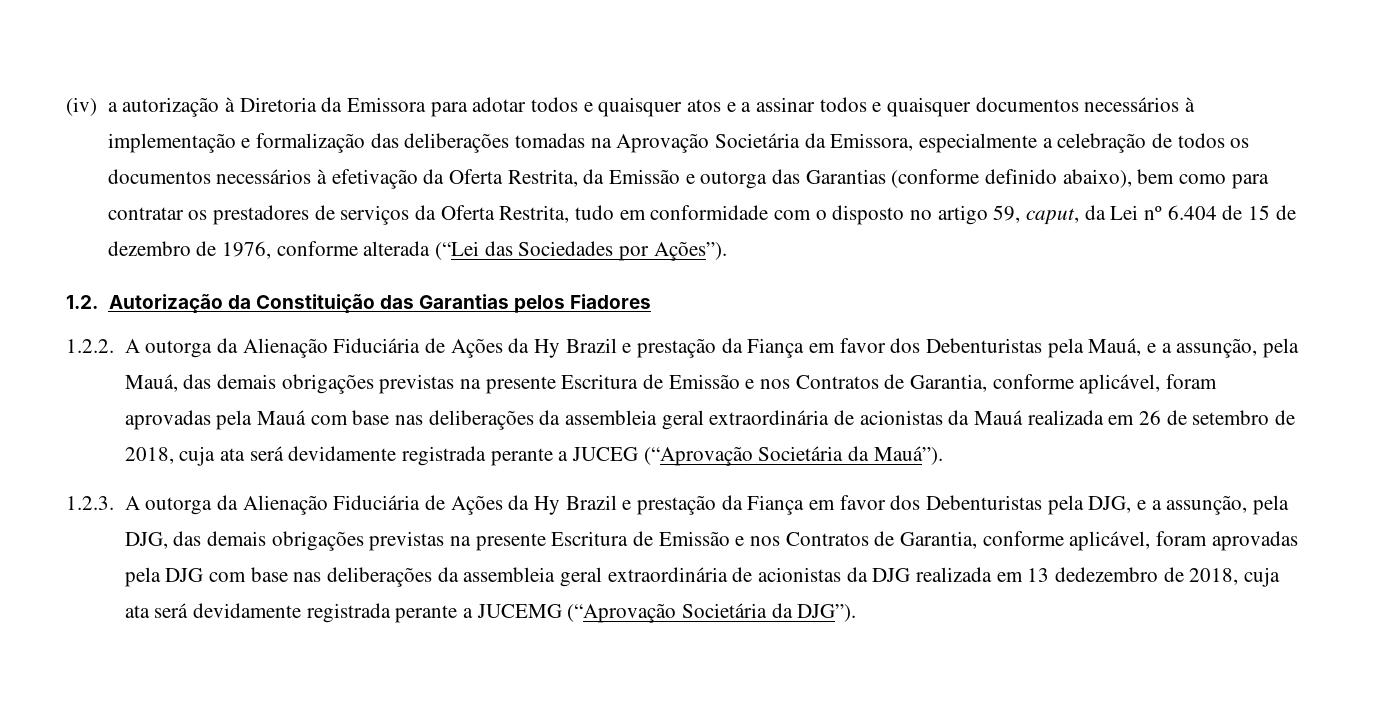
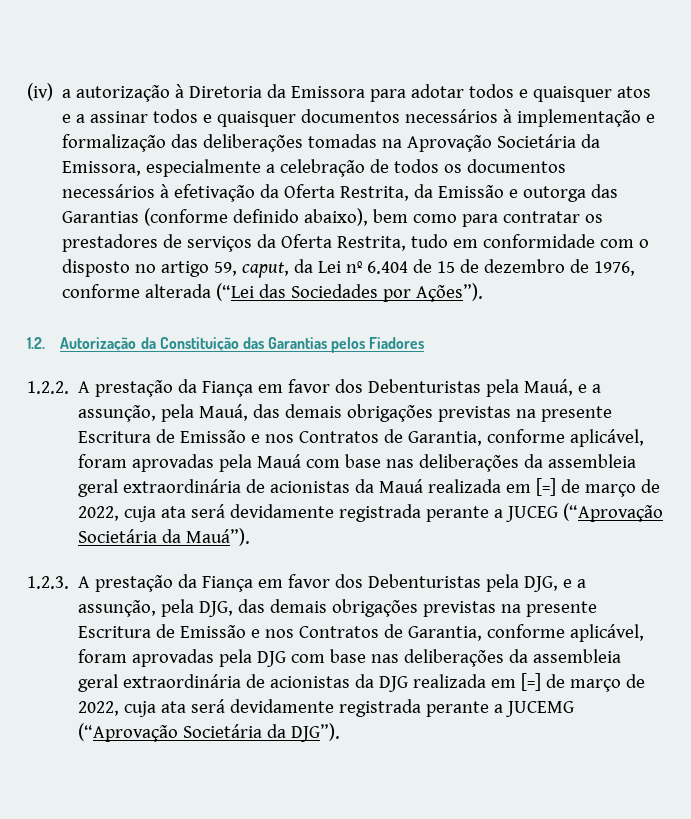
[145,338,632,358] outorga da Alienação Fiduciária de Ações da Hy Brazil e -> (91, 387) none
[1138,410,1295,425] [124,447,174,464] 26 de setembro de 2018, -> [536,478,661,497] [78,506,120,521] [=] de março de 2022,
[145,495,632,515] outorga da Alienação Fiduciária de Ações da Hy Brazil e -> (91, 582) none
[1027,567,1239,585] 13 dedezembro de 2018, -> [521,673,646,692] [78,701,120,716] [=] de março de 2022,

